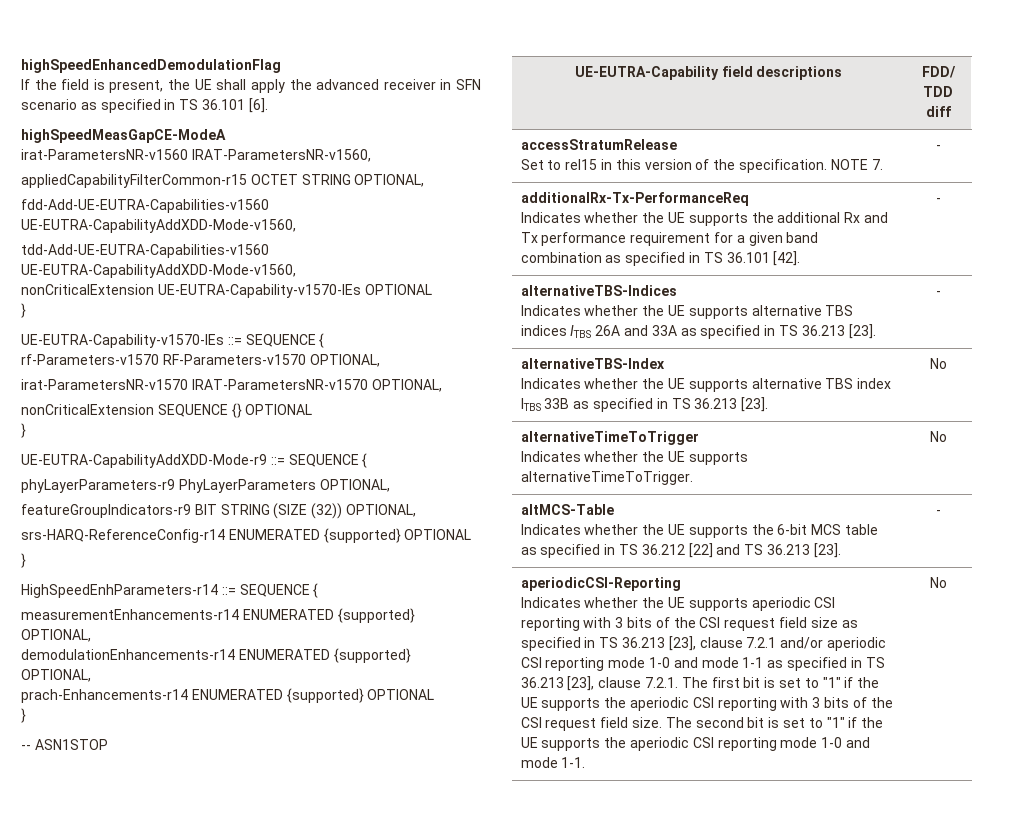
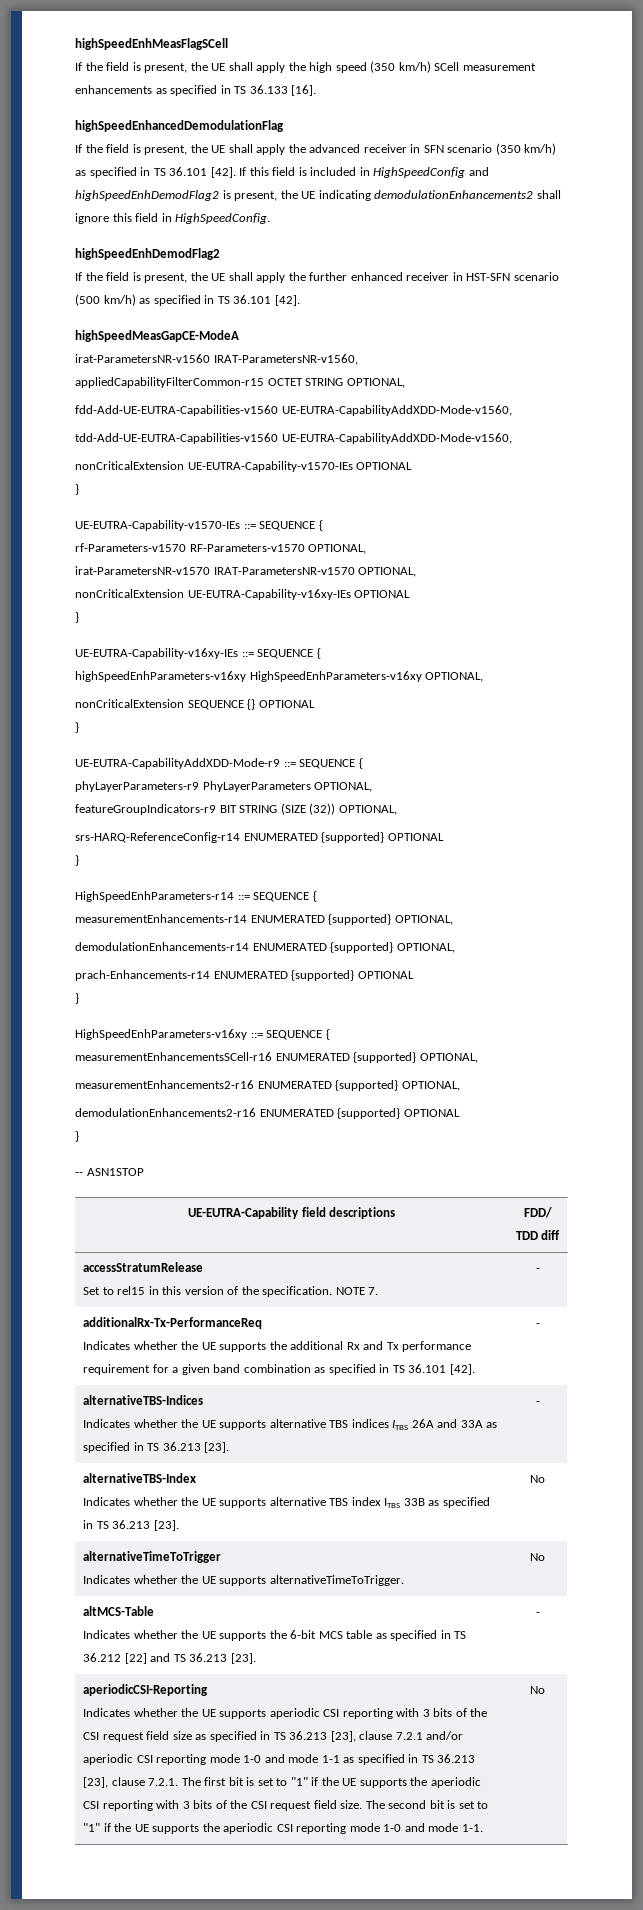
(21, 66) none -> [75,38,228,50] [75,61,536,73] [75,85,317,96] highSpeedEnhMeasFlagSCell // If the field is present, the UE shall apply the high speed (350 km/h) SCell measurement enhancements as specified in TS 36.133 [16]. //
[80,98,268,113] as specified in TS 36.101 [6]. -> [495,143,557,155] [75,167,489,178] [75,190,561,201] [75,213,271,224] [75,248,220,260] [75,272,559,283] [75,294,300,306] (350 km/h) as specified in TS 36.101 [42]. If this field is included in HighSpeedConfig and highSpeedEnhDemodFlag2 is present, the UE indicating demodulationEnhancements2 shall ignore this field in HighSpeedConfig. // highSpeedEnhDemodFlag2 // If the field is present, the UE shall apply the further enhanced receiver in HST-SFN scenario (500 km/h) as specified in TS 36.101 [42].
(442, 385) none -> [75,589,411,600] [75,612,79,623] [75,648,321,659] [75,671,484,682] // nonCriticalExtension UE-EUTRA-Capability-v16xy-IEs OPTIONAL // } // UE-EUTRA-Capability-v16xy-IEs ::= SEQUENCE { // highSpeedEnhParameters-v16xy HighSpeedEnhParameters-v16xy OPTIONAL,
(26, 715) none -> [75,1029,330,1040] [75,1052,478,1063] [75,1080,460,1091] [75,1108,460,1119] [75,1131,79,1142] // HighSpeedEnhParameters-v16xy ::= SEQUENCE { // measurementEnhancementsSCell-r16 ENUMERATED {supported} OPTIONAL, // measurementEnhancements2-r16 ENUMERATED {supported} OPTIONAL, // demodulationEnhancements2-r16 ENUMERATED {supported} OPTIONAL // }

